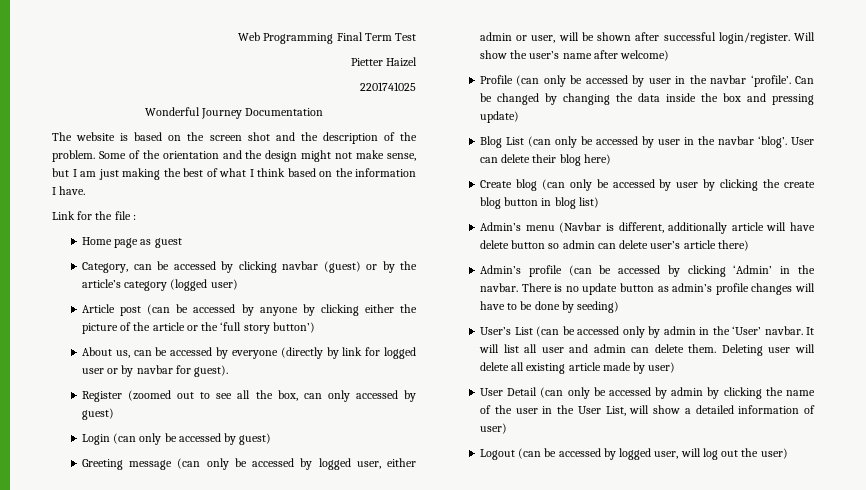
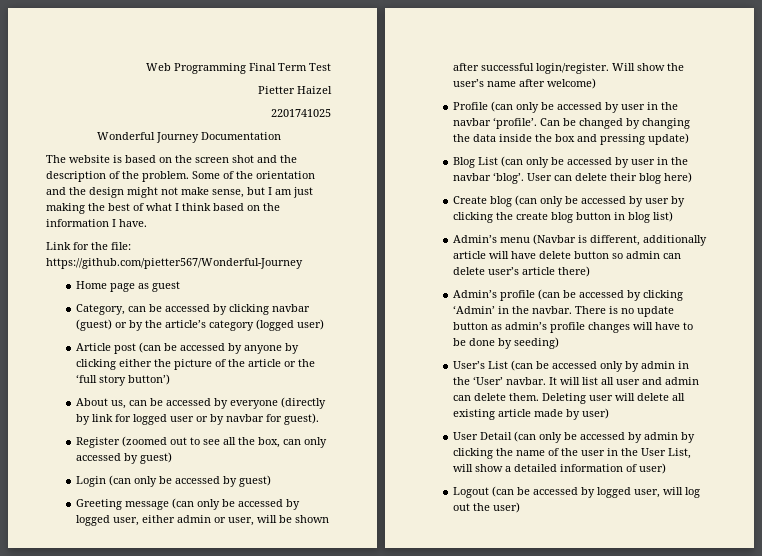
[114,211,136,220] file : -> [111,242,131,250] [46,258,303,269] file: https://github.com/pietter567/Wonderful-Journey

